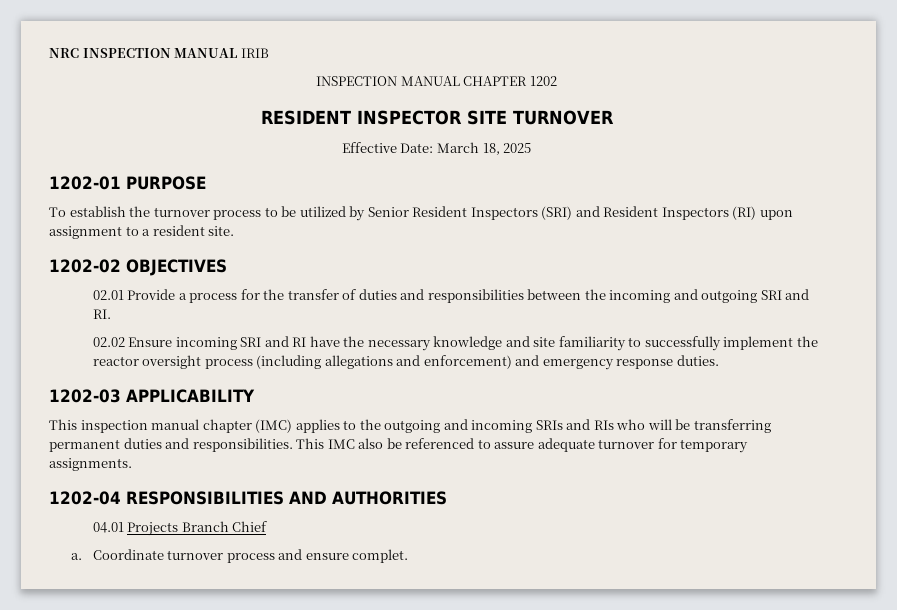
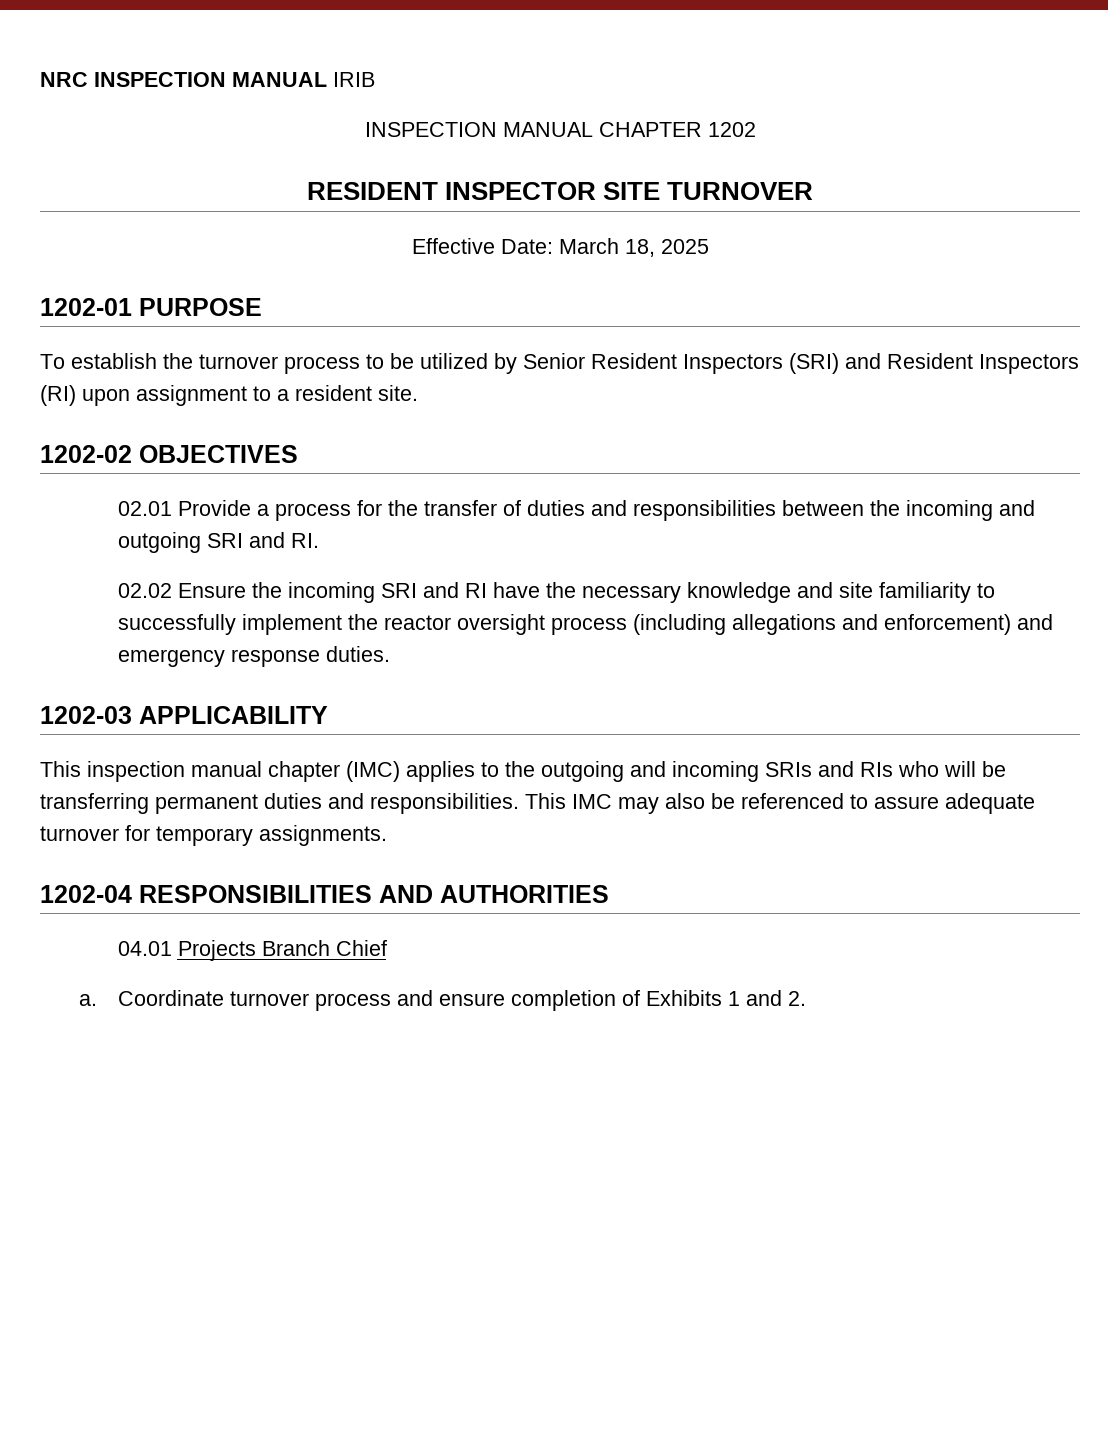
(173, 342) none -> [251,582,282,598] the
(355, 444) none -> [618,797,659,814] may
[352,549,409,563] complet. -> [510,990,806,1011] completion of Exhibits 1 and 2.

